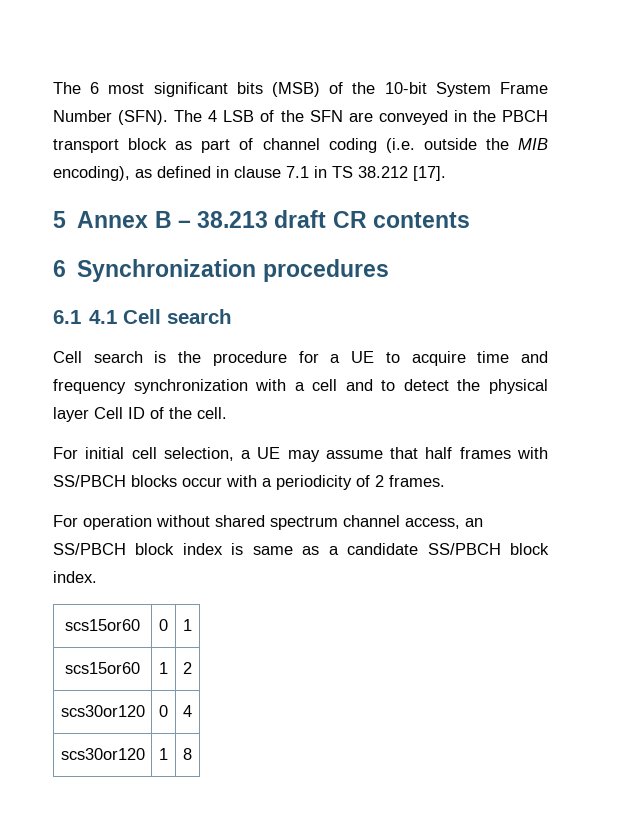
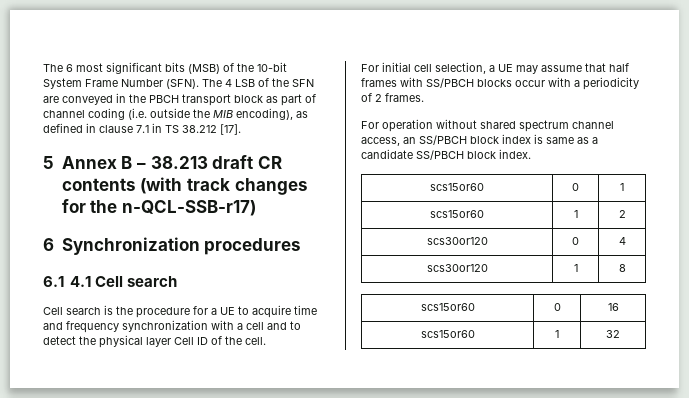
(470, 220) none -> [140,177,308,195] [61,199,256,216] (with track changes for the n-QCL-SSB-r17)
(192, 754) none -> [420,303,475,311] [553,303,561,311] [607,303,619,311] [420,330,475,338] [555,330,559,338] [606,330,620,338] // scs15or60 | 0 | 16 // scs15or60 | 1 | 32

